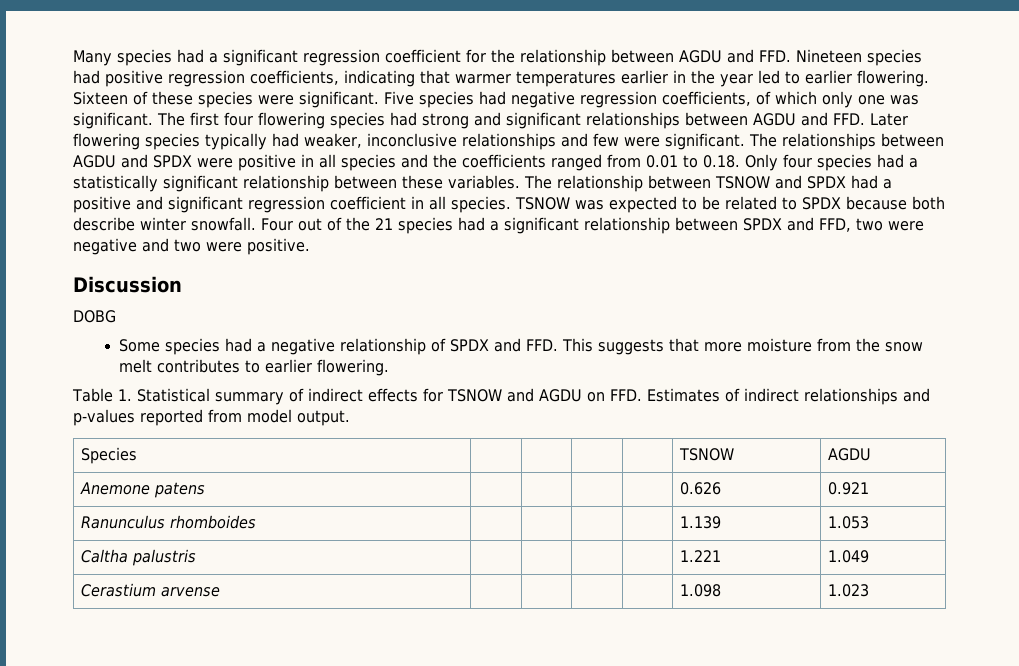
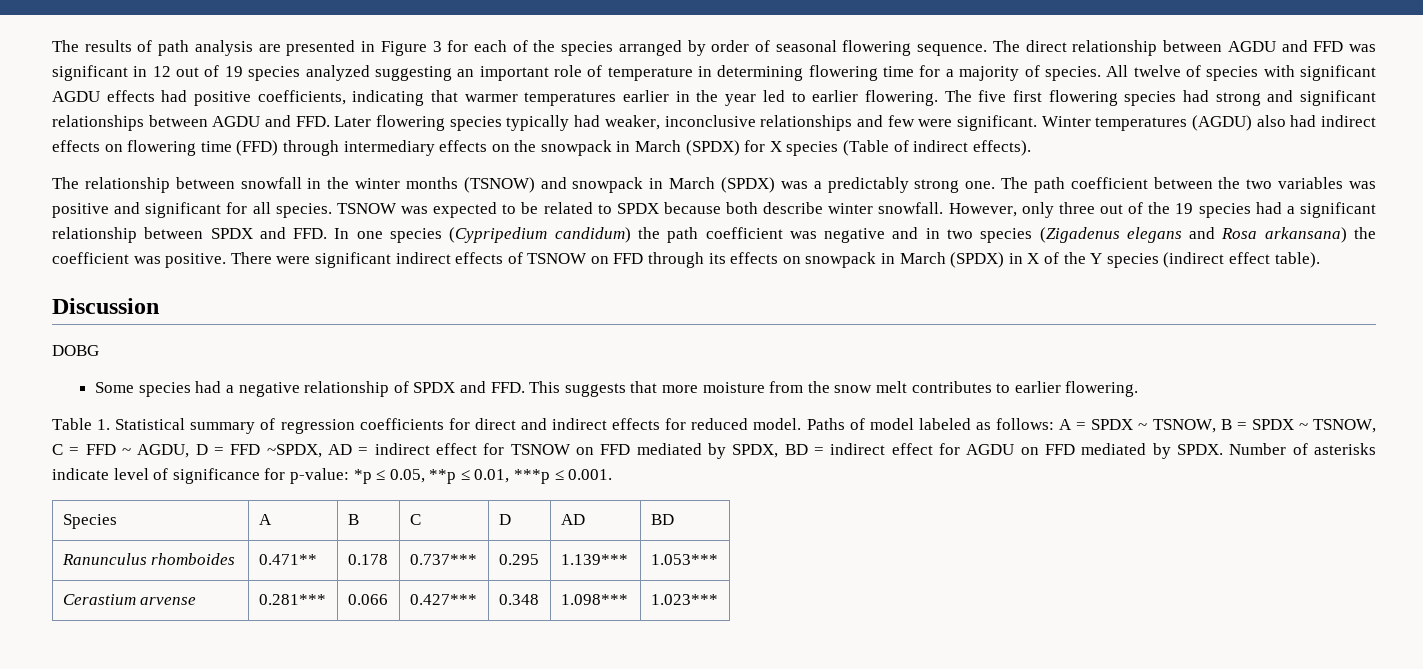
[73,49,922,66] Many species had a significant regression coefficient for the relationship between AGDU and FFD. Nineteen species -> [52,40,1376,56] [52,65,1377,81] [52,90,155,102] The results of path analysis are presented in Figure 3 for each of the species arranged by order of seasonal flowering sequence. The direct relationship between AGDU and FFD was significant in 12 out of 19 species analyzed suggesting an important role of temperature in determining flowering time for a majority of species. All twelve of species with significant AGDU effects
[168,70,245,87] regression -> (252, 98) none
[73,91,919,108] [73,112,253,129] Sixteen of these species were significant. Five species had negative regression coefficients, of which only one was significant. The first four -> [944,90,1042,102] The five first
[749,133,944,150] [73,154,918,171] [73,175,892,192] [73,196,424,213] The relationships between AGDU and SPDX were positive in all species and the coefficients ranged from 0.01 to 0.18. Only four species had a statistically significant relationship between these variables. The relationship between TSNOW and SPDX had a positive and significant regression coefficient in -> [1041,115,1376,131] [52,140,1031,156] [52,177,1376,193] [52,202,248,218] Winter temperatures (AGDU) also had indirect effects on flowering time (FFD) through intermediary effects on the snowpack in March (SPDX) for X species (Table of indirect effects). // The relationship between snowfall in the winter months (TSNOW) and snowpack in March (SPDX) was a predictably strong one. The path coefficient between the two variables was positive and significant for
[261,218,293,231] Four -> [948,202,1095,218] However, only three
[375,218,393,230] 21 -> [1175,203,1194,214] 19
[819,218,924,232] [73,238,310,255] FFD, two were negative and two were positive. -> [293,227,1376,243] [52,252,1320,268] FFD. In one species (Cypripedium candidum) the path coefficient was negative and in two species (Zigadenus elegans and Rosa arkansana) the coefficient was positive. There were significant indirect effects of TSNOW on FFD through its effects on snowpack in March (SPDX) in X of the Y species (indirect effect table).
[307,388,930,405] [73,409,350,426] [81,447,138,464] [679,448,735,461] [828,448,872,461] [80,482,206,498] [680,482,722,495] [828,482,870,495] [81,515,257,529] [680,516,722,529] [828,516,870,529] [81,549,197,566] [680,550,722,562] [828,550,870,563] [81,583,221,597] [680,584,722,597] [828,584,870,597] indirect effects for TSNOW and AGDU on FFD. Estimates of indirect relationships and p-values reported from model output. // Species | | | | | TSNOW | AGDU // Anemone patens | | | | | 0.626 | 0.921 // Ranunculus rhomboides | | | | | 1.139 | 1.053 // Caltha palustris | | | | | 1.221 | 1.049 // Cerastium arvense | | | | | 1.098 | 1.023 -> [280,418,1376,434] [52,443,1376,459] [52,468,613,484] [62,514,117,529] [258,514,272,525] [347,514,359,525] [409,514,421,525] [498,514,511,525] [560,514,585,525] [650,514,674,525] [61,553,236,565] [258,554,317,565] [347,554,388,565] [409,554,477,565] [498,554,539,565] [560,554,628,565] [650,554,718,565] [62,594,197,605] [258,594,326,605] [347,594,388,605] [409,594,477,605] [498,594,539,605] [560,594,628,605] [650,594,718,605] regression coefficients for direct and indirect effects for reduced model. Paths of model labeled as follows: A = SPDX ~ TSNOW, B = SPDX ~ TSNOW, C = FFD ~ AGDU, D = FFD ~SPDX, AD = indirect effect for TSNOW on FFD mediated by SPDX, BD = indirect effect for AGDU on FFD mediated by SPDX. Number of asterisks indicate level of significance for p-value: *p ≤ 0.05, **p ≤ 0.01, ***p ≤ 0.001. // Species | A | B | C | D | AD | BD // Ranunculus rhomboides | 0.471** | 0.178 | 0.737*** | 0.295 | 1.139*** | 1.053*** // Cerastium arvense | 0.281*** | 0.066 | 0.427*** | 0.348 | 1.098*** | 1.023***

